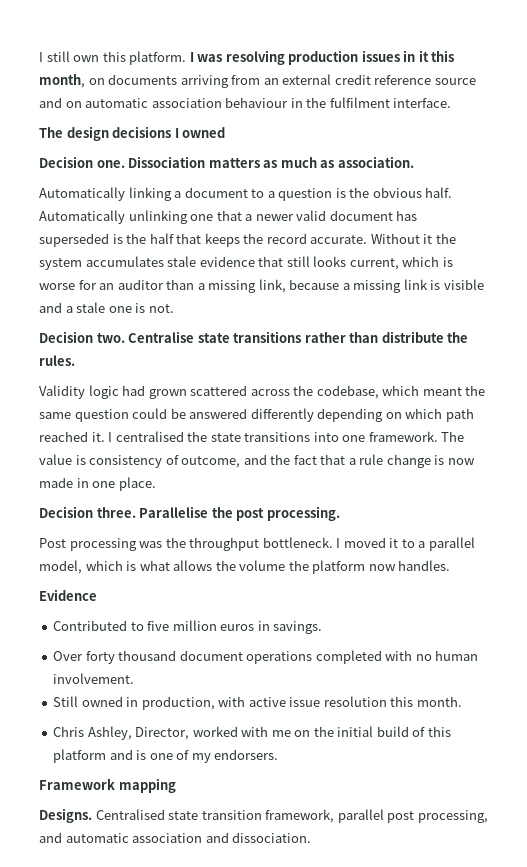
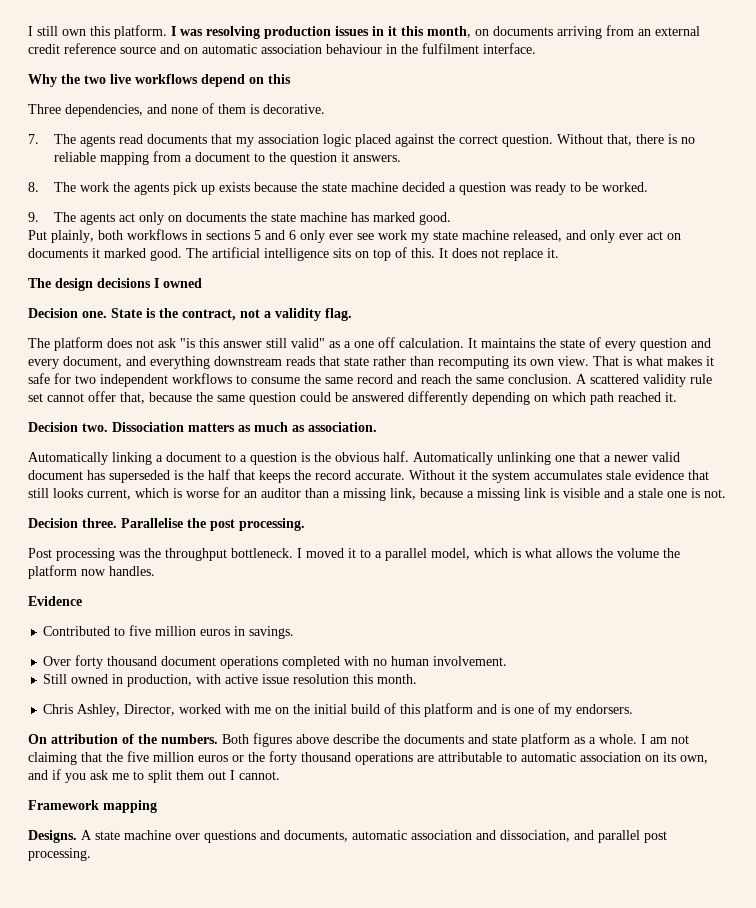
(452, 103) none -> [28,74,291,87] [28,103,325,117] [28,134,696,147] [54,151,402,165] [28,182,649,195] [28,212,452,225] [28,229,681,243] [28,247,559,261] // Why the two live workflows depend on this // Three dependencies, and none of them is decorative. // 7. The agents read documents that my association logic placed against the correct question. Without that, there is no reliable mapping from a document to the question it answers. // 8. The work the agents pick up exists because the state machine decided a question was ready to be worked. // 9. The agents act only on documents the state machine has marked good. // Put plainly, both workflows in sections 5 and 6 only ever see work my state machine released, and only ever act on documents it marked good. The artificial intelligence sits on top of this. It does not replace it.
(125, 164) none -> [111,308,352,321] [28,337,711,351] [28,356,714,369] [28,373,712,387] [28,391,677,405] [28,422,108,432] State is the contract, not a validity flag. // The platform does not ask "is this answer still valid" as a one off calculation. It maintains the state of every question and every document, and everything downstream reads that state rather than recomputing its own view. That is what makes it safe for two independent workflows to consume the same record and reach the same conclusion. A scattered validity rule set cannot offer that, because the same question could be answered differently depending on which path reached it. // Decision two.
[39,331,469,343] [39,355,75,366] [39,385,486,399] [39,408,474,422] [39,431,465,442] [39,454,475,468] [39,477,156,491] // Decision two. Centralise state transitions rather than distribute the rules. // Validity logic had grown scattered across the codebase, which meant the same question could be answered differently depending on which path reached it. I centralised the state transitions into one framework. The value is consistency of outcome, and the fact that a rule change is now made in one place. -> (726, 493) none
[39,778,176,793] [39,808,488,823] [39,832,312,843] Framework mapping // Designs. Centralised state transition framework, parallel post processing, and automatic association and dissociation. -> [28,733,689,747] [28,751,708,765] [28,769,280,783] [28,800,157,813] [28,830,667,843] [28,848,91,861] On attribution of the numbers. Both figures above describe the documents and state platform as a whole. I am not claiming that the five million euros or the forty thousand operations are attributable to automatic association on its own, and if you ask me to split them out I cannot. // Framework mapping // Designs. A state machine over questions and documents, automatic association and dissociation, and parallel post processing.

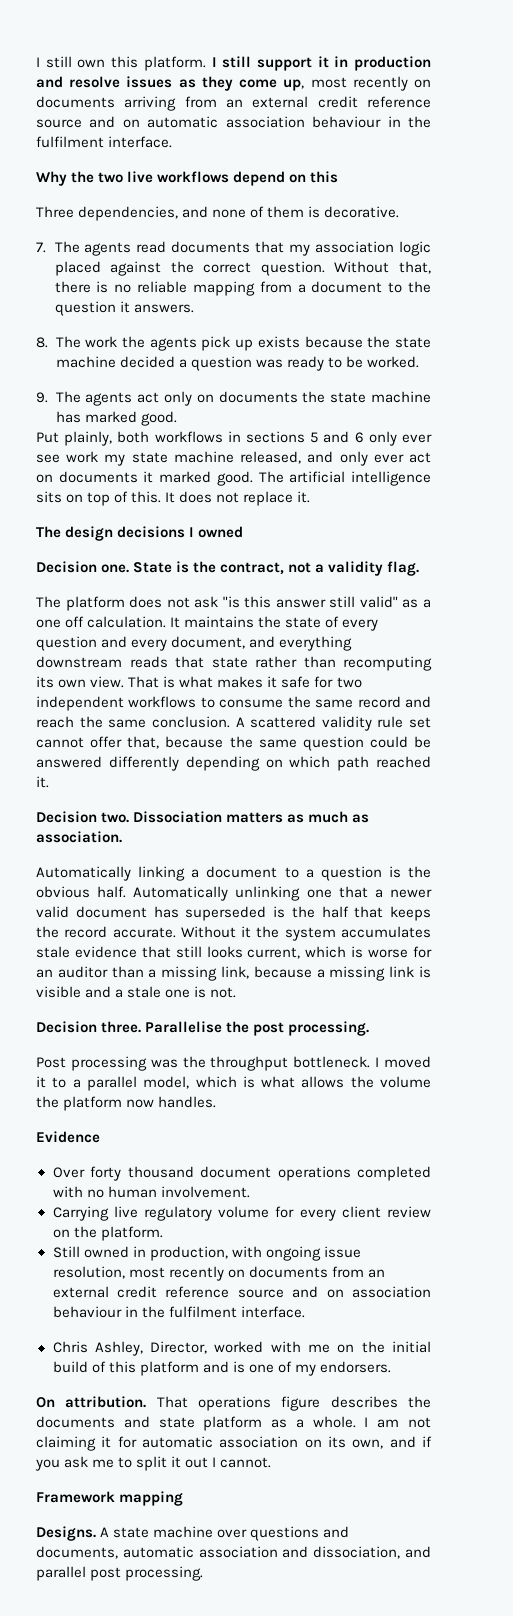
[180,26,471,39] was resolving production issues in it this month, -> [222,56,431,71] [36,76,408,91] still support it in production and resolve issues as they come up, most recently
[43,625,295,639] // Contributed to five million euros in savings. -> (100, 1137) none
(508, 661) none -> [52,1206,432,1221] [52,1226,163,1241] // Carrying live regulatory volume for every client review on the platform.
[225,674,418,684] active issue resolution this month. -> [265,1246,361,1261] [52,1266,385,1281] [52,1286,431,1298] [52,1306,305,1318] ongoing issue resolution, most recently on documents from an external credit reference source and on association behaviour in the fulfilment interface.
[51,733,379,747] attribution of the numbers. Both figures above describe -> [65,1396,398,1411] attribution. That operations figure describes
[81,751,517,765] that the five million euros or the forty thousand operations are attributable to -> [101,1436,137,1448] it for
[176,770,204,780] them -> [171,1456,182,1468] it

